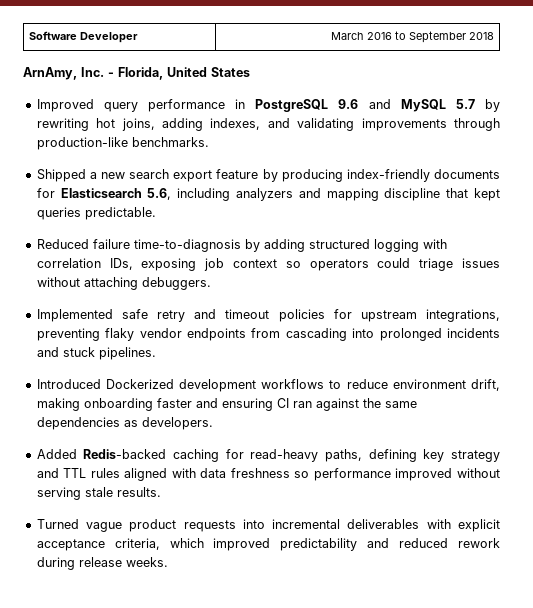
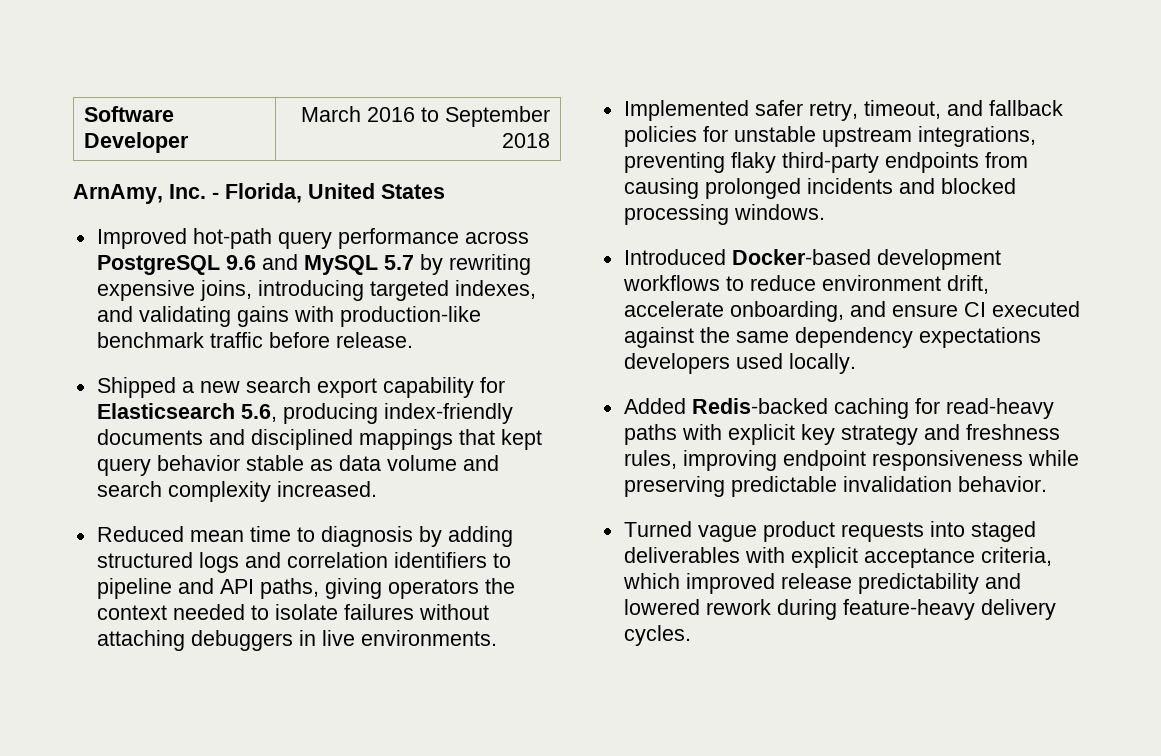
(94, 105) none -> [192,228,272,249] hot-path
[235,99,246,109] in -> [464,231,529,244] across
[96,118,500,131] [36,137,209,150] hot joins, adding indexes, and validating improvements through production-like benchmarks. -> [96,280,536,301] [96,306,481,327] [96,332,413,348] expensive joins, introducing targeted indexes, and validating gains with production-like benchmark traffic before release.
[216,169,501,182] [36,188,500,201] [36,207,156,220] [36,239,447,252] [36,258,500,271] [36,277,211,290] [36,309,270,322] feature by producing index-friendly documents for Elasticsearch 5.6, including analyzers and mapping discipline that kept queries predictable. // Reduced failure time-to-diagnosis by adding structured logging with correlation IDs, exposing job context so operators could triage issues without attaching debuggers. // Implemented safe retry and timeout -> [382,377,505,398] [96,403,513,424] [96,429,542,450] [96,455,499,476] [96,481,377,502] [96,526,513,547] [96,552,511,573] [96,578,515,599] [96,604,489,620] [96,630,497,651] [623,100,1063,121] capability for Elasticsearch 5.6, producing index-friendly documents and disciplined mappings that kept query behavior stable as data volume and search complexity increased. // Reduced mean time to diagnosis by adding structured logs and correlation identifiers to pipeline and API paths, giving operators the context needed to isolate failures without attaching debuggers in live environments. // Implemented safer retry, timeout, and fallback
(352, 314) none -> [733,126,816,142] unstable
[139,328,182,338] vendor -> [781,152,879,173] third-party
[285,328,375,341] cascading into -> [623,178,699,199] causing
[62,347,156,360] stuck pipelines. -> [940,178,1016,194] [623,204,825,225] blocked processing windows.
[105,379,174,389] Dockerized -> [731,249,871,265] Docker-based
[36,398,417,411] [36,417,213,430] making onboarding faster and ensuring CI ran against the same dependencies as developers. -> [623,301,1080,322] [623,327,1041,348] [623,353,856,374] accelerate onboarding, and ensure CI executed against the same dependency expectations developers used locally.
[325,449,500,462] [36,468,500,481] [36,487,161,500] paths, defining key strategy and TTL rules aligned with data freshness so performance improved without serving stale results. -> [623,424,1060,445] [623,450,1079,471] [623,476,1047,497] paths with explicit key strategy and freshness rules, improving endpoint responsiveness while preserving predictable invalidation behavior.
[272,519,341,529] incremental -> [970,521,1036,542] staged
(271, 544) none -> [780,573,852,589] release
[399,538,449,548] reduced -> [623,599,700,615] lowered
[78,557,168,567] release weeks. -> [842,599,1056,620] [623,625,691,646] feature-heavy delivery cycles.

